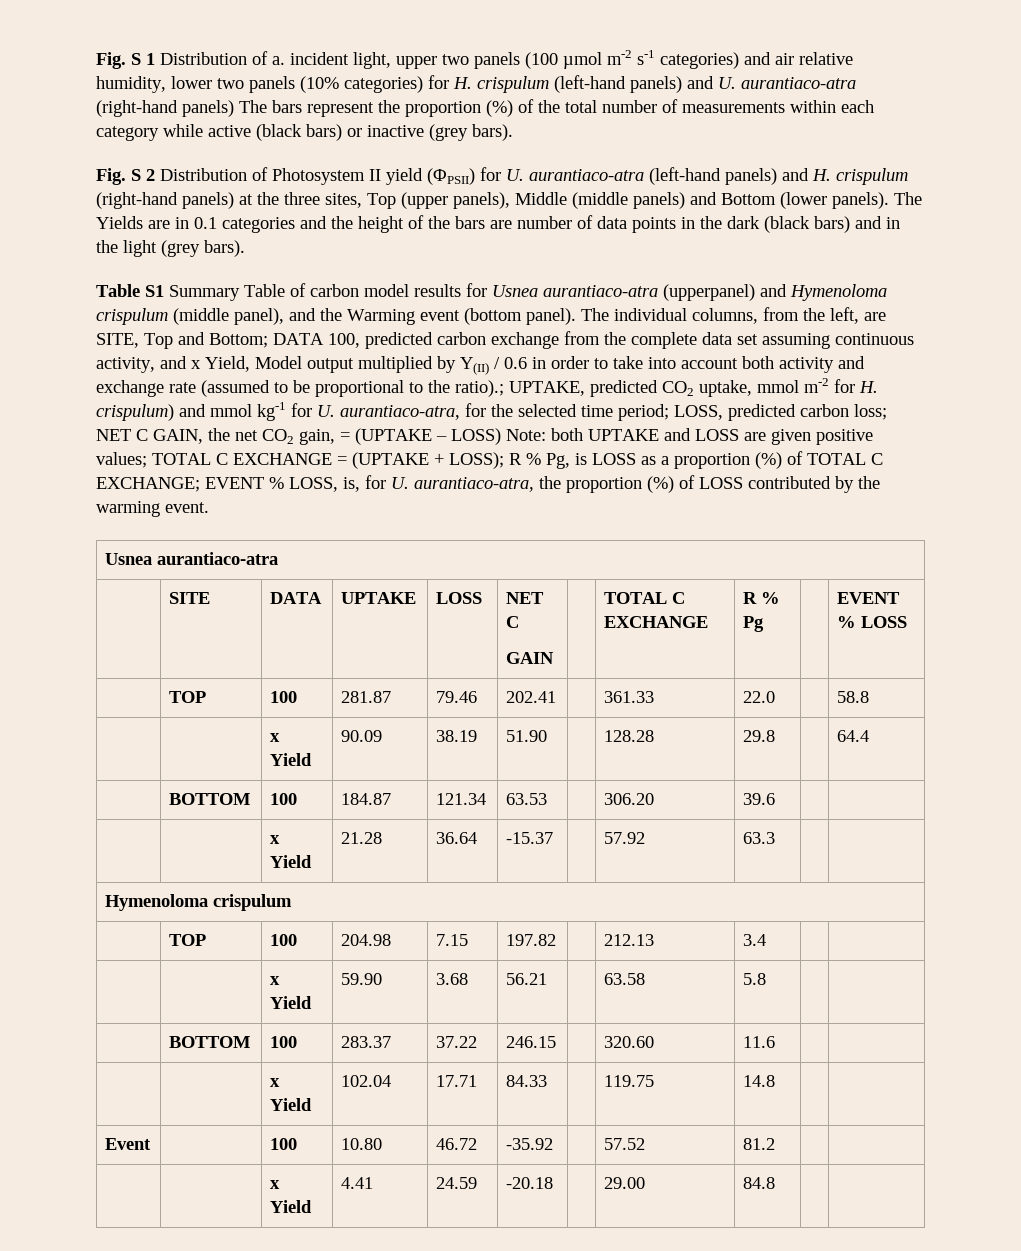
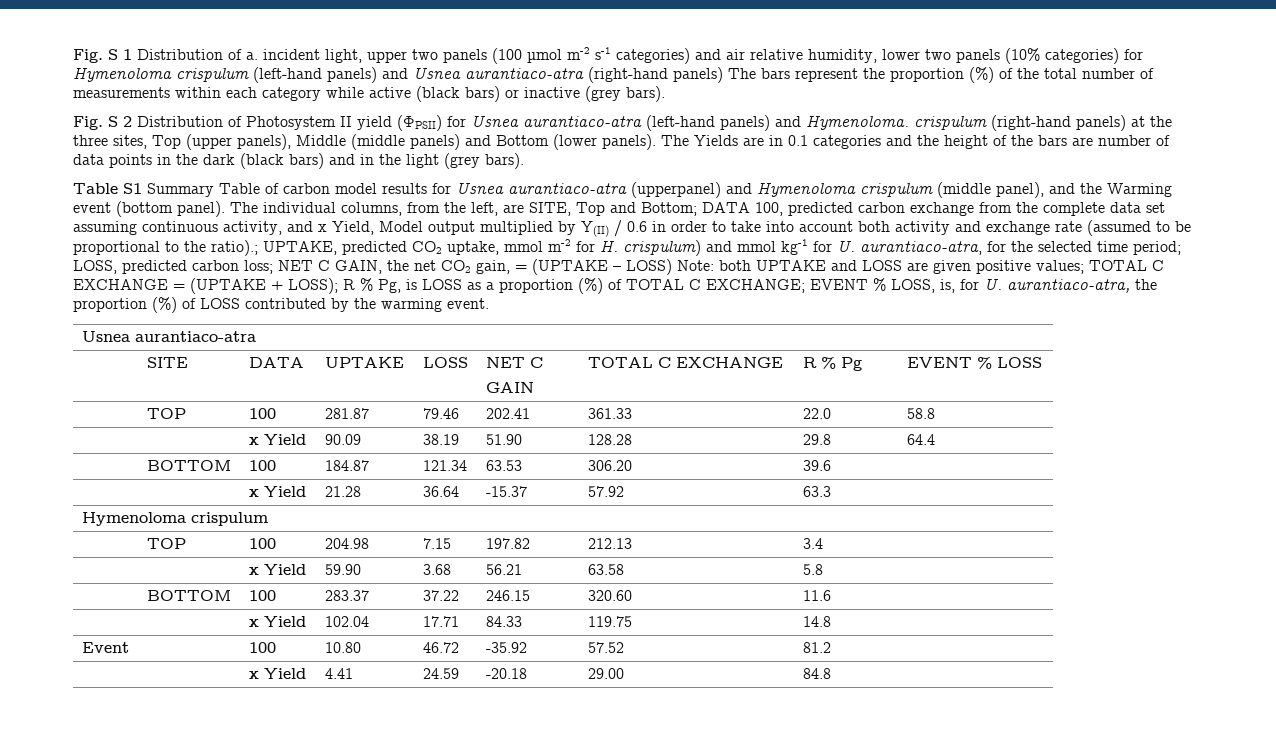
[453,77,472,89] H. -> [73,67,172,82] Hymenoloma
[718,77,736,89] U. -> [413,67,461,79] Usnea
[506,169,524,181] U. -> [471,115,519,127] Usnea
[812,169,831,181] H. -> [806,115,909,130] Hymenoloma.

